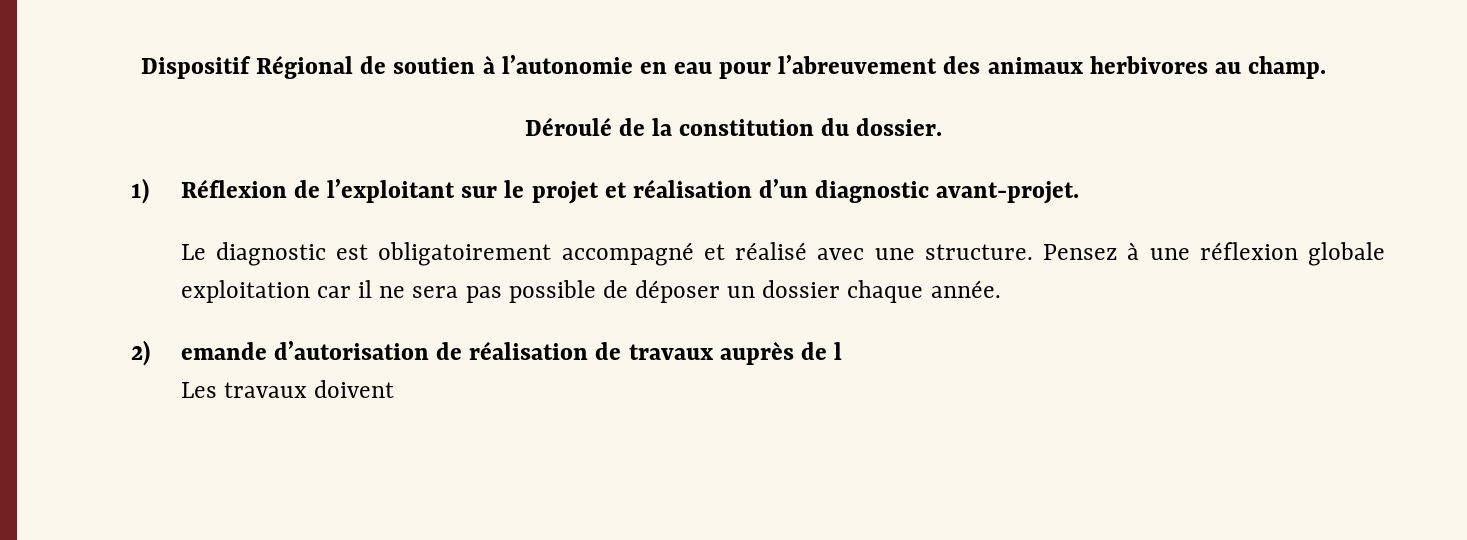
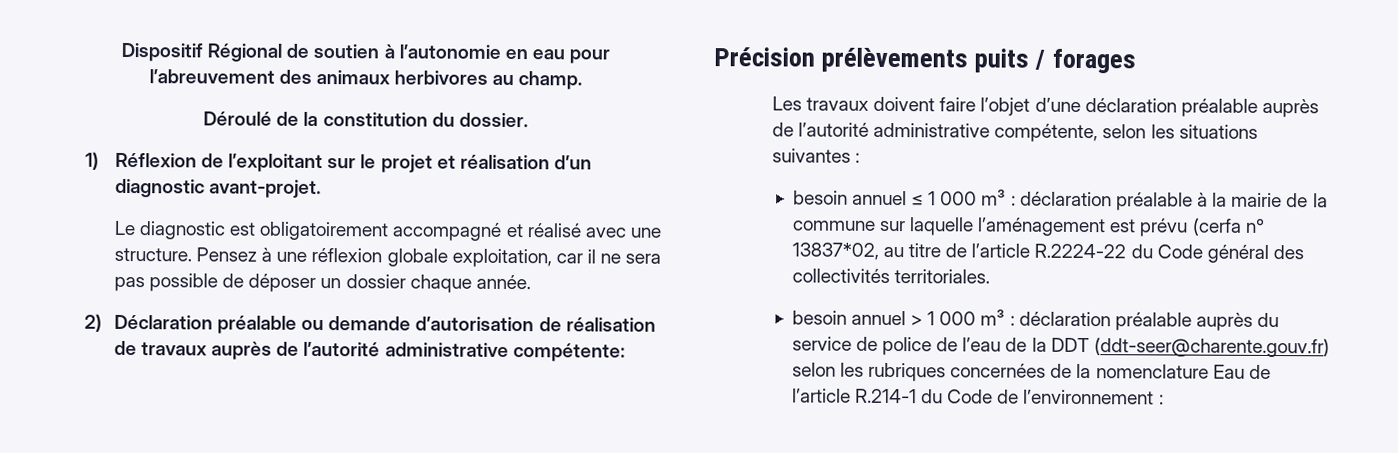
[180,280,310,303] exploitation -> [451,248,552,268] exploitation,
[180,342,267,360] emande -> [113,314,412,334] Déclaration préalable ou demande
[834,342,843,360] [180,380,395,398] l // Les travaux doivent -> [303,341,625,362] [713,47,1136,74] [771,96,1319,118] [771,122,1258,143] [771,148,861,163] [792,189,1328,211] [791,217,1265,237] [791,242,1304,263] [791,268,990,284] [791,309,1280,331] [791,336,1330,358] [791,362,1271,382] [791,388,1164,405] l’autorité administrative compétente: // Précision prélèvements puits / forages // Les travaux doivent faire l’objet d’une déclaration préalable auprès de l’autorité administrative compétente, selon les situations suivantes : // besoin annuel ≤ 1 000 m³ : déclaration préalable à la mairie de la commune sur laquelle l’aménagement est prévu (cerfa n° 13837*02, au titre de l’article R.2224-22 du Code général des collectivités territoriales. // besoin annuel > 1 000 m³ : déclaration préalable auprès du service de police de l’eau de la DDT (ddt-seer@charente.gouv.fr) selon les rubriques concernées de la nomenclature Eau de l’article R.214-1 du Code de l’environnement :

